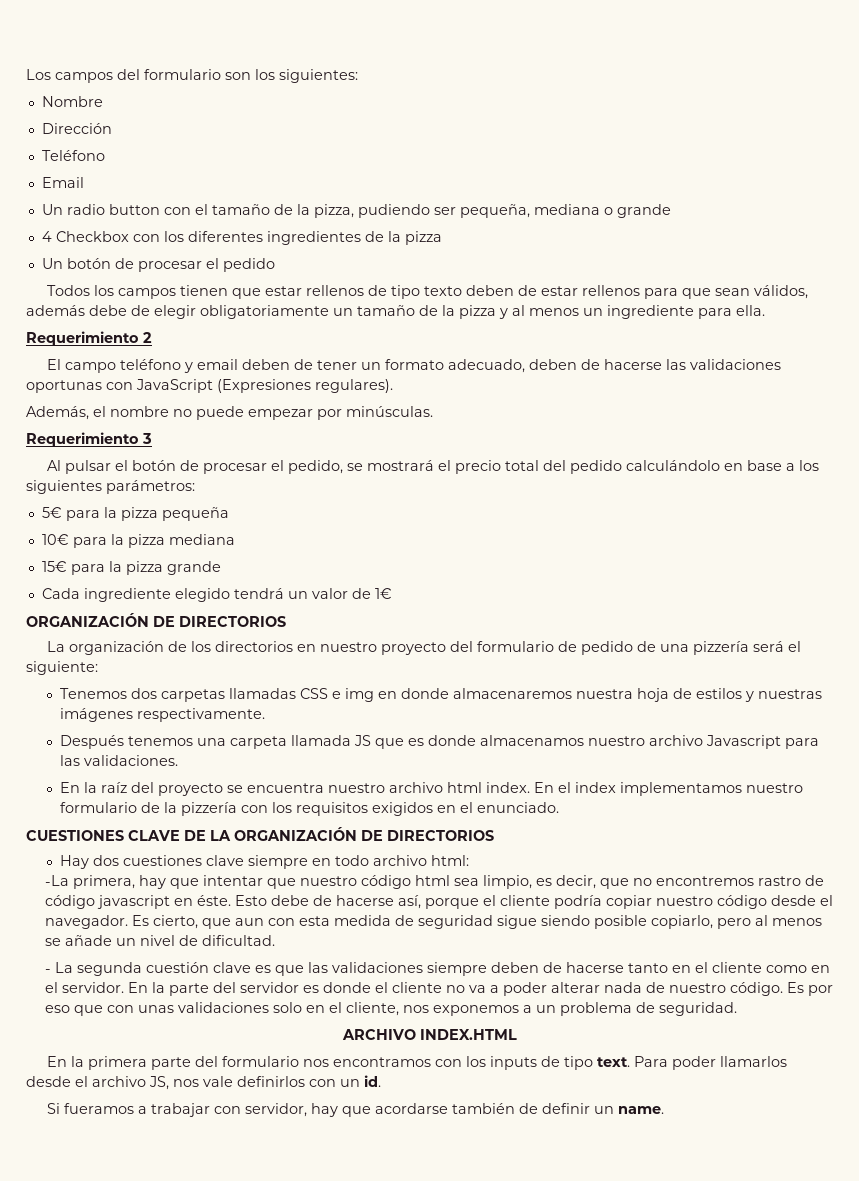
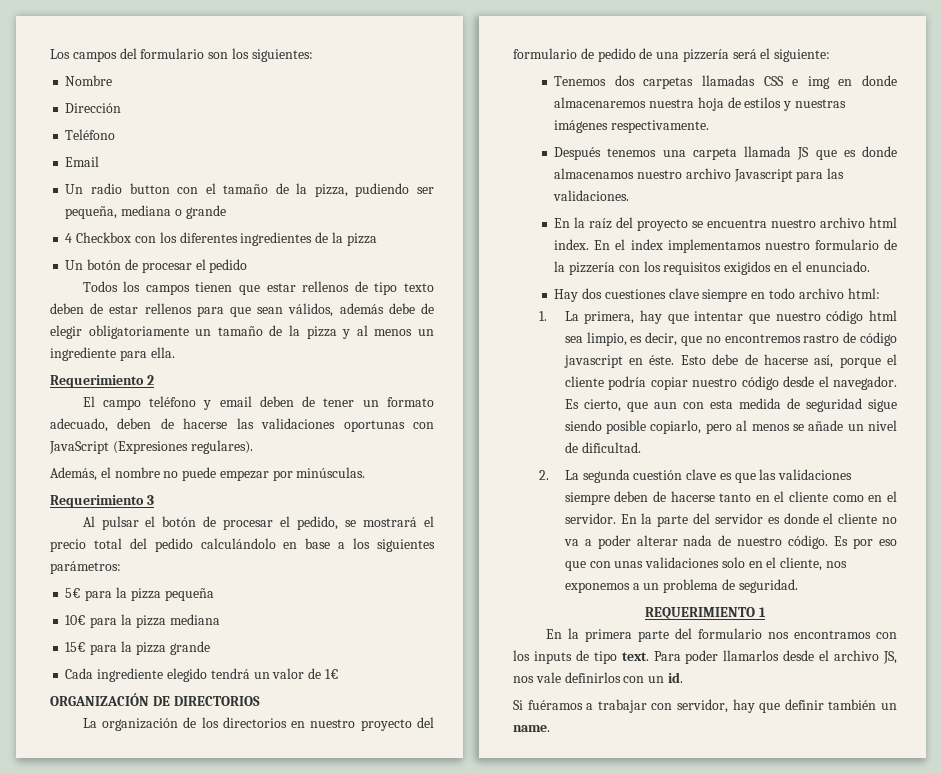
[26,827,494,841] // CUESTIONES CLAVE DE LA ORGANIZACIÓN DE DIRECTORIOS -> (870, 266) none
[44,875,69,886] -La -> [538,311,579,321] 1. La
[44,969,51,973] - -> [538,470,549,480] 2.
[341,1029,517,1040] ARCHIVO INDEX.HTML -> [645,607,766,619] REQUERIMIENTO 1
[63,1103,134,1114] fueramos -> [527,700,583,710] fuéramos
[374,1103,590,1114] acordarse también de definir -> [784,699,877,710] definir también

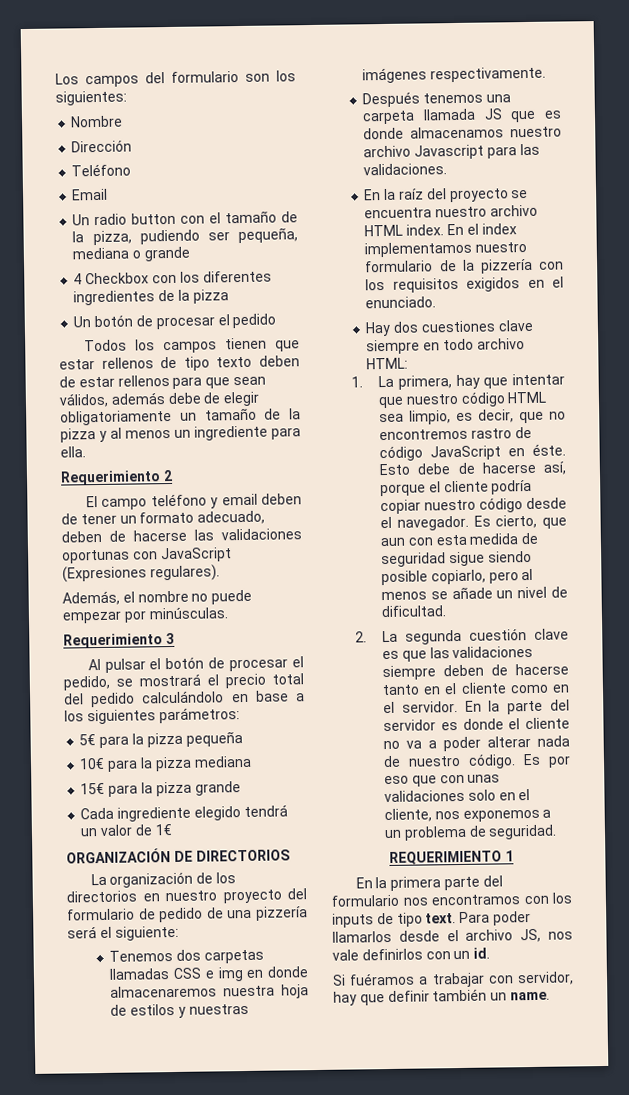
[869,217,897,228] html -> [364,224,404,237] HTML
[847,288,880,299] html: -> [366,357,409,370] HTML:
[868,310,897,321] html -> [507,391,548,404] HTML
[563,355,623,368] javascript -> [430,445,502,461] JavaScript

